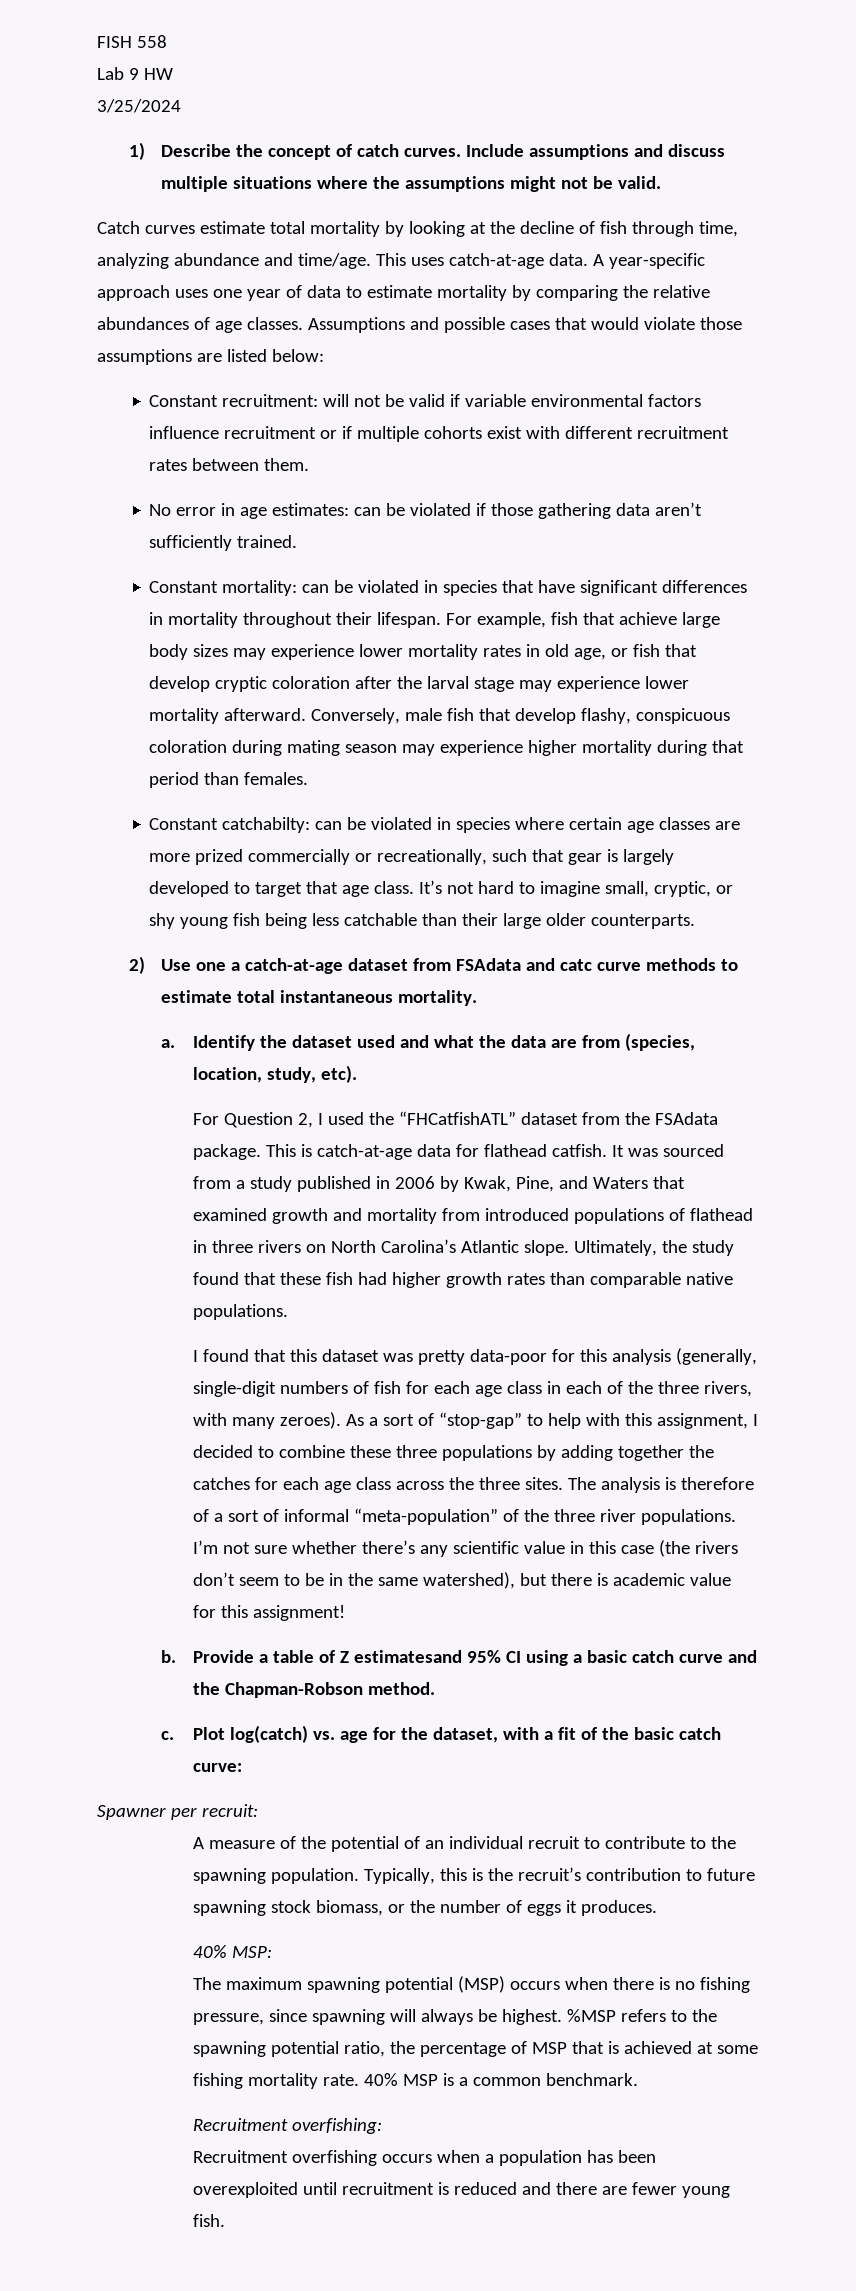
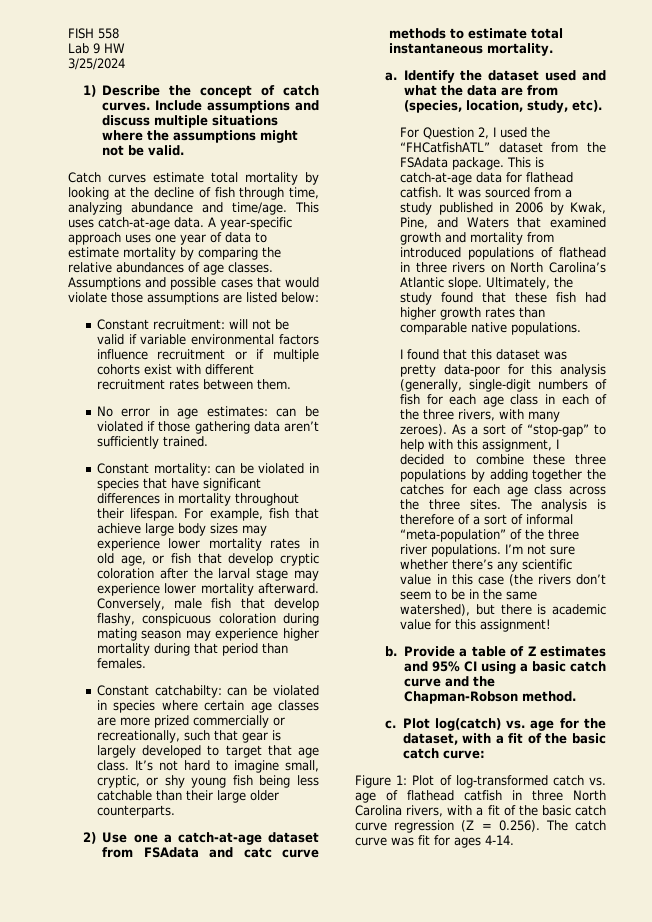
[354,1650,463,1663] estimatesand -> [540,646,606,657] [403,661,428,672] estimates and
[97,1804,258,1820] [193,1836,737,1852] [193,1867,756,1884] [193,1900,658,1916] [193,1945,273,1958] [193,1976,751,1993] [193,2009,718,2025] [193,2041,759,2057] [193,2073,639,2089] [193,2118,383,2134] [193,2150,657,2166] [193,2182,731,2198] [193,2214,226,2227] Spawner per recruit: // A measure of the potential of an individual recruit to contribute to the spawning population. Typically, this is the recruit’s contribution to future spawning stock biomass, or the number of eggs it produces. // 40% MSP: // The maximum spawning potential (MSP) occurs when there is no fishing pressure, since spawning will always be highest. %MSP refers to the spawning potential ratio, the percentage of MSP that is achieved at some fishing mortality rate. 40% MSP is a common benchmark. // Recruitment overfishing: // Recruitment overfishing occurs when a population has been overexploited until recruitment is reduced and there are fewer young fish. -> [355,775,606,788] [355,790,606,803] [355,805,606,817] [355,820,606,833] [355,835,514,848] Figure 1: Plot of log-transformed catch vs. age of flathead catfish in three North Carolina rivers, with a fit of the basic catch curve regression (Z = 0.256). The catch curve was fit for ages 4-14.

